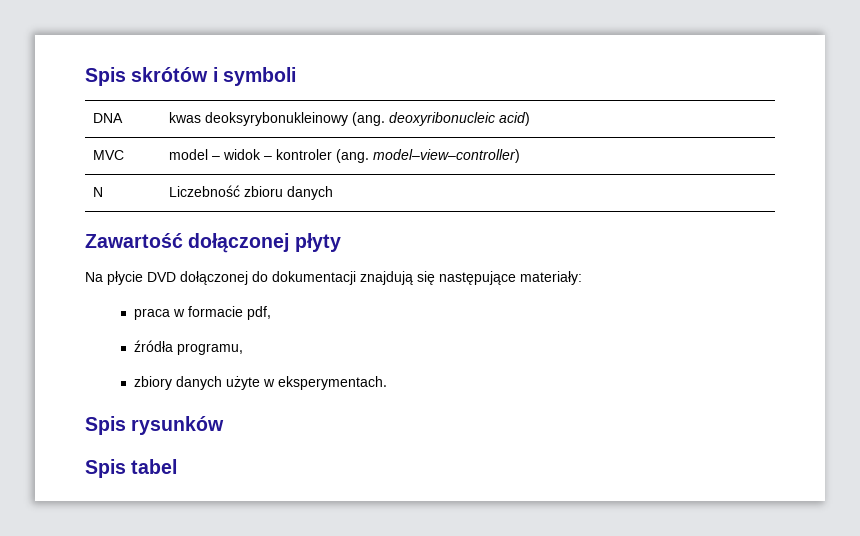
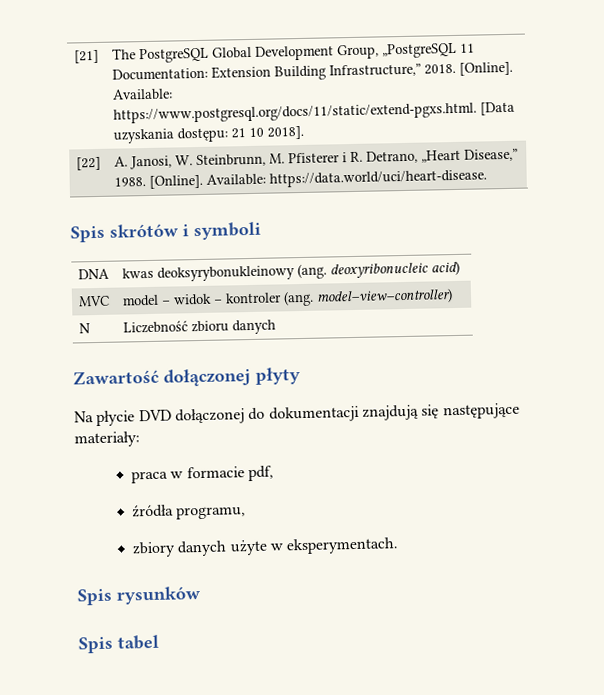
(85, 76) none -> [73,49,99,64] [111,42,475,64] [111,61,513,81] [111,88,173,101] [112,101,515,124] [112,125,304,144] [75,156,101,171] [113,148,518,170] [113,169,487,189] [21] | The PostgreSQL Global Development Group, „PostgreSQL 11 Documentation: Extension Building Infrastructure,” 2018. [Online]. Available: https://www.postgresql.org/docs/11/static/extend-pgxs.html. [Data uzyskania dostępu: 21 10 2018]. // [22] | A. Janosi, W. Steinbrunn, M. Pfisterer i R. Detrano, „Heart Disease,” 1988. [Online]. Available: https://data.world/uci/heart-disease. //

